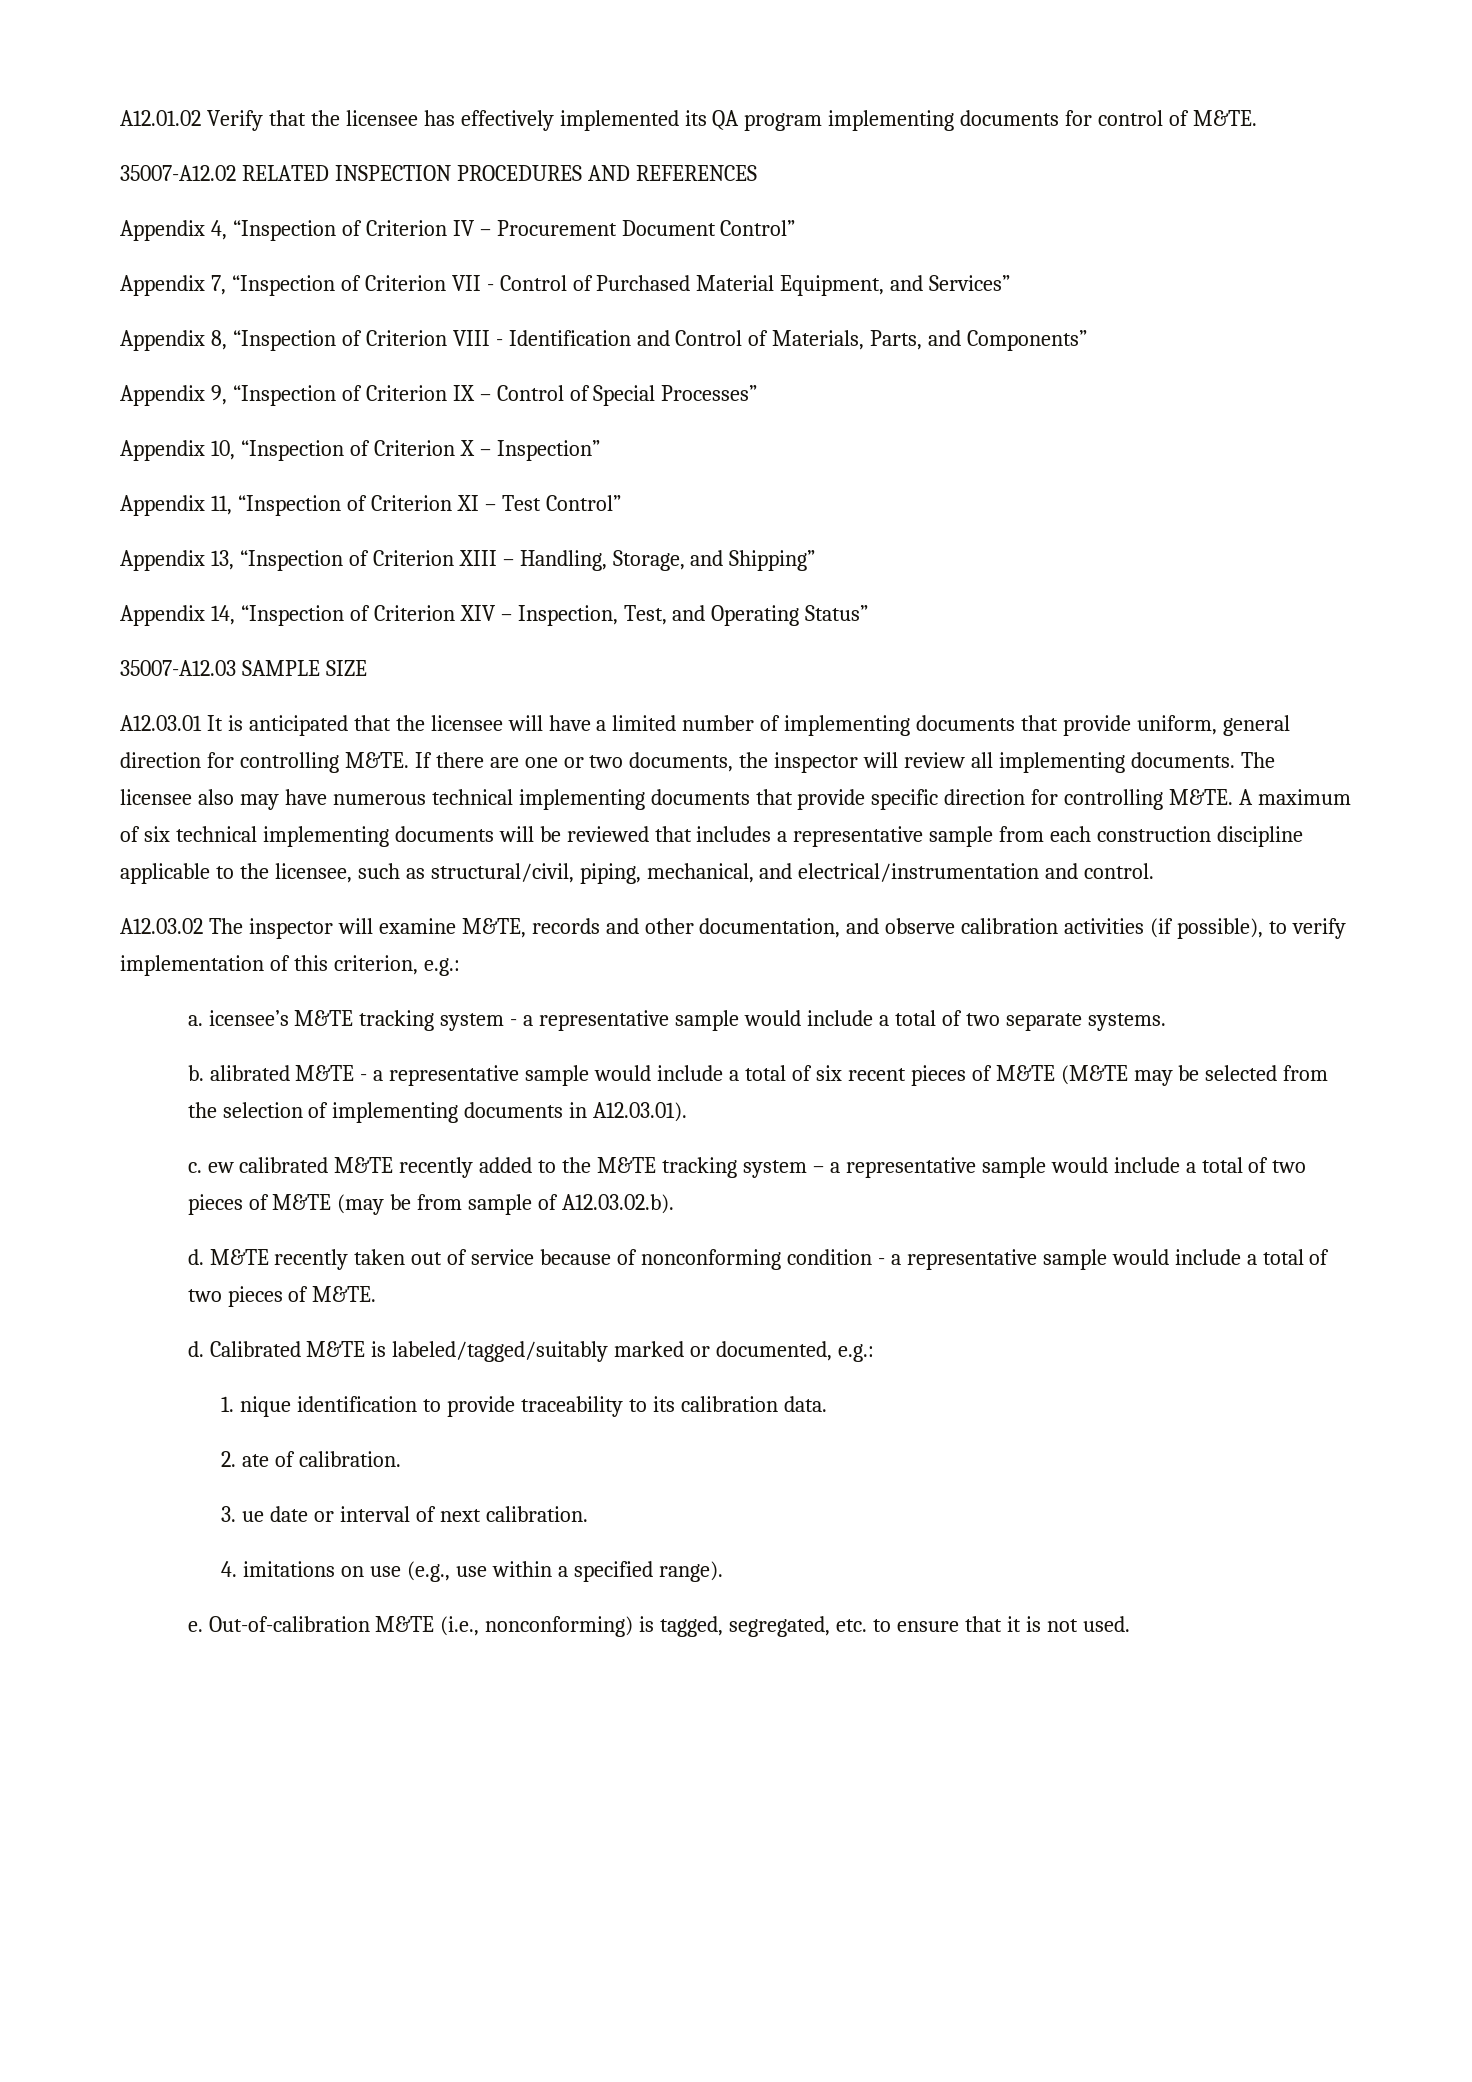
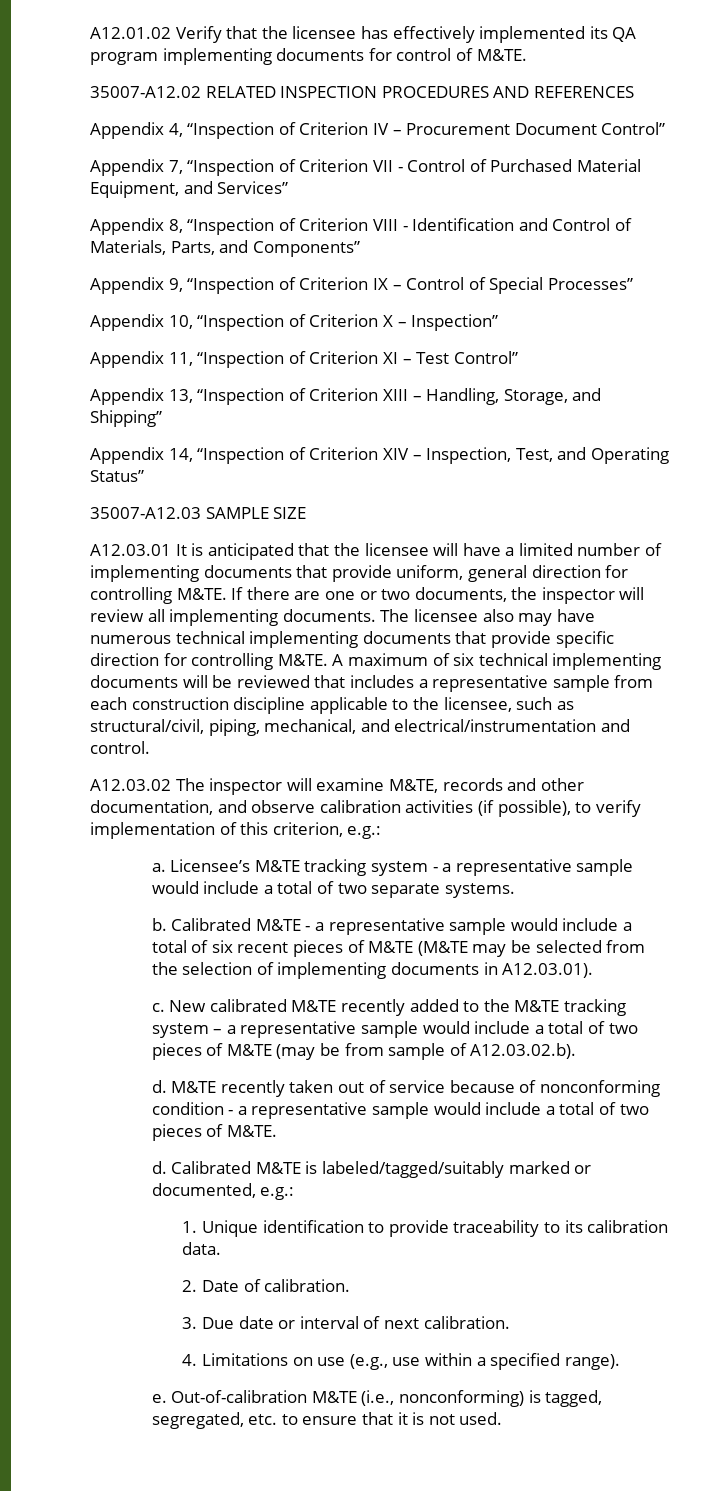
[208,1010,289,1026] icensee’s -> [170,859,251,872] Licensee’s
[209,1065,290,1081] alibrated -> [171,918,252,931] Calibrated
[207,1162,234,1173] ew -> [169,1000,207,1012] New
[240,1396,292,1417] nique -> [202,1220,259,1237] Unique
[242,1454,270,1467] ate -> [202,1280,240,1292] Date
[242,1511,265,1522] ue -> [202,1317,235,1329] Due
[243,1561,336,1577] imitations -> [202,1353,289,1366] Limitations

